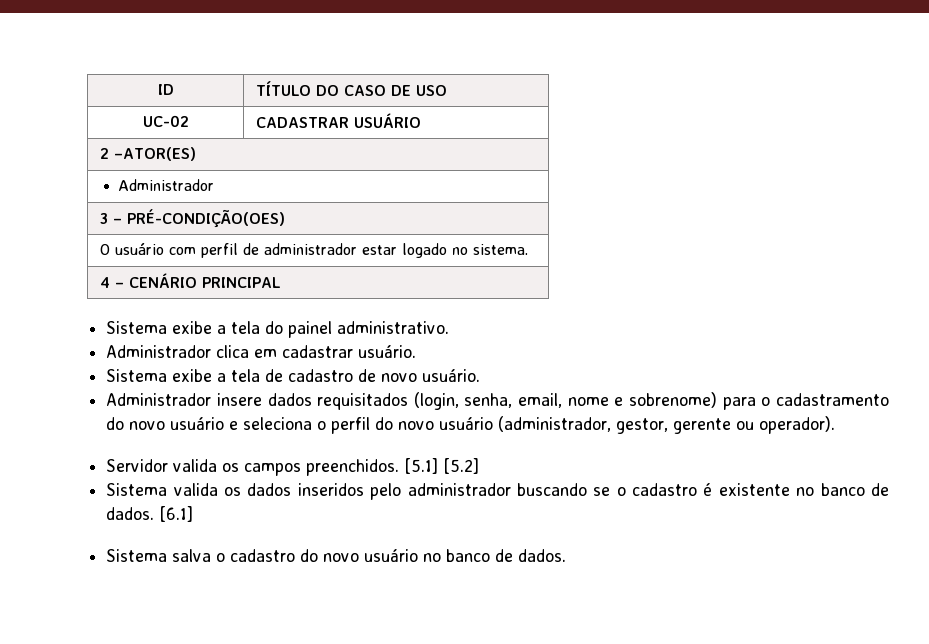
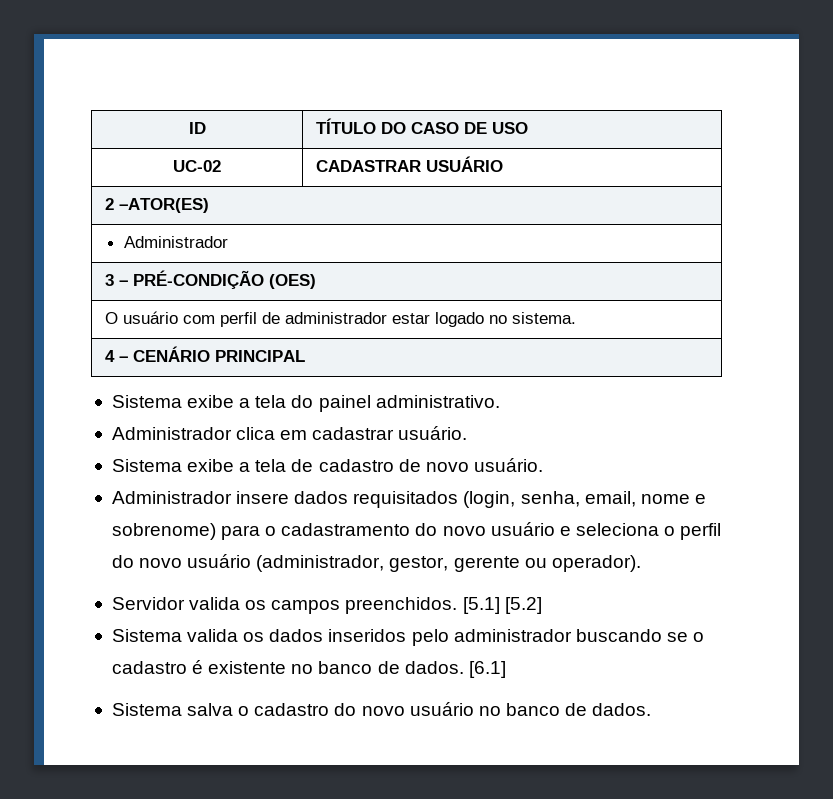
[127,209,286,228] PRÉ-CONDIÇÃO(OES) -> [132,270,316,289] PRÉ-CONDIÇÃO (OES)

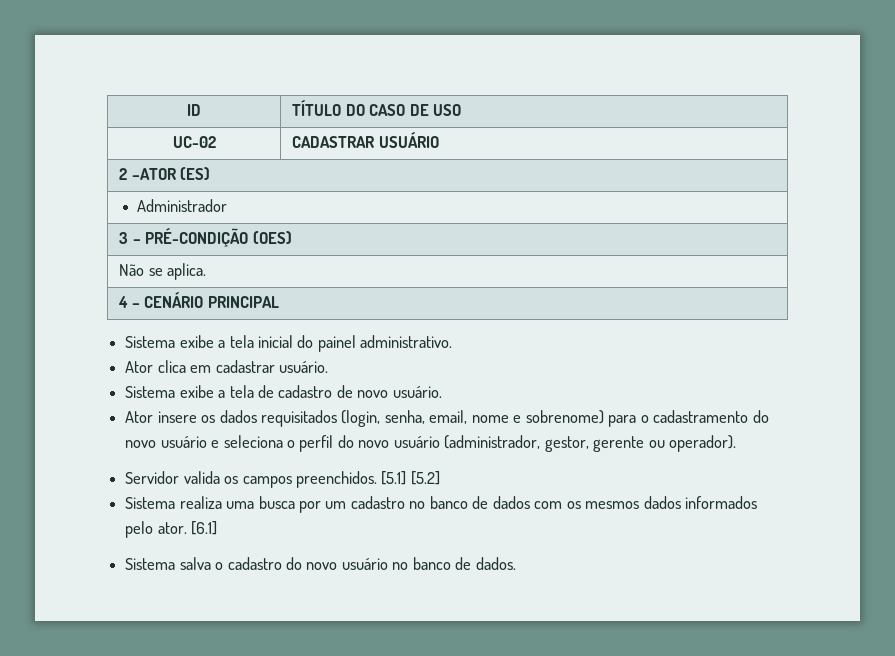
[118,198,209,213] –ATOR(ES) -> [131,167,211,180] –ATOR (ES)
[104,311,576,327] O usuário com perfil de administrador estar logado no sistema. -> [119,263,207,280] Não se aplica.
(287, 401) none -> [257,335,293,348] inicial
[111,427,232,440] Administrador -> [125,361,154,373] Ator
[111,491,290,504] Administrador insere -> [125,411,216,423] Ator insere os
[187,629,705,646] [111,660,464,674] valida os dados inseridos pelo administrador buscando se o cadastro é existente no banco de dados. -> [179,496,757,513] [125,521,187,538] realiza uma busca por um cadastro no banco de dados com os mesmos dados informados pelo ator.

